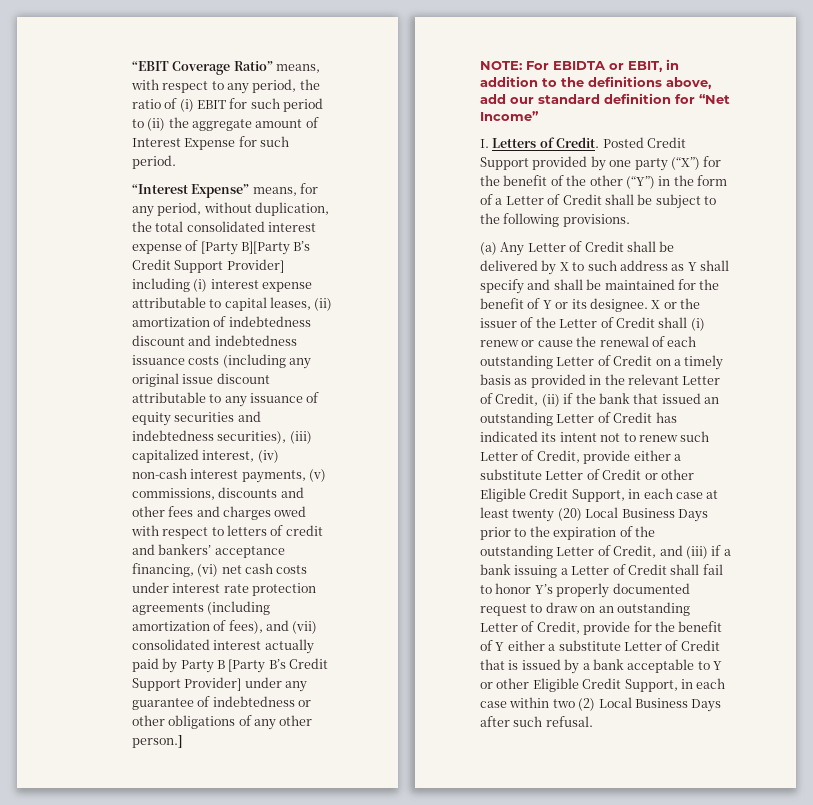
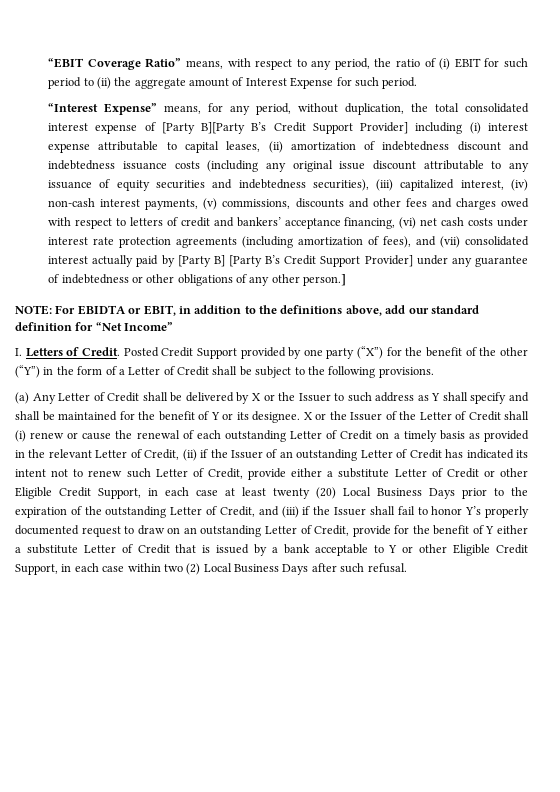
[180,660,226,673] Party B -> [177,255,225,267] [Party B]
(569, 266) none -> [263,392,331,402] or the Issuer
[480,318,517,328] issuer -> [350,412,382,421] Issuer
[598,393,701,404] bank that issued -> [231,449,278,459] Issuer of
[723,549,731,556] [480,564,667,578] a bank issuing a Letter of Credit -> [313,506,367,516] the Issuer

